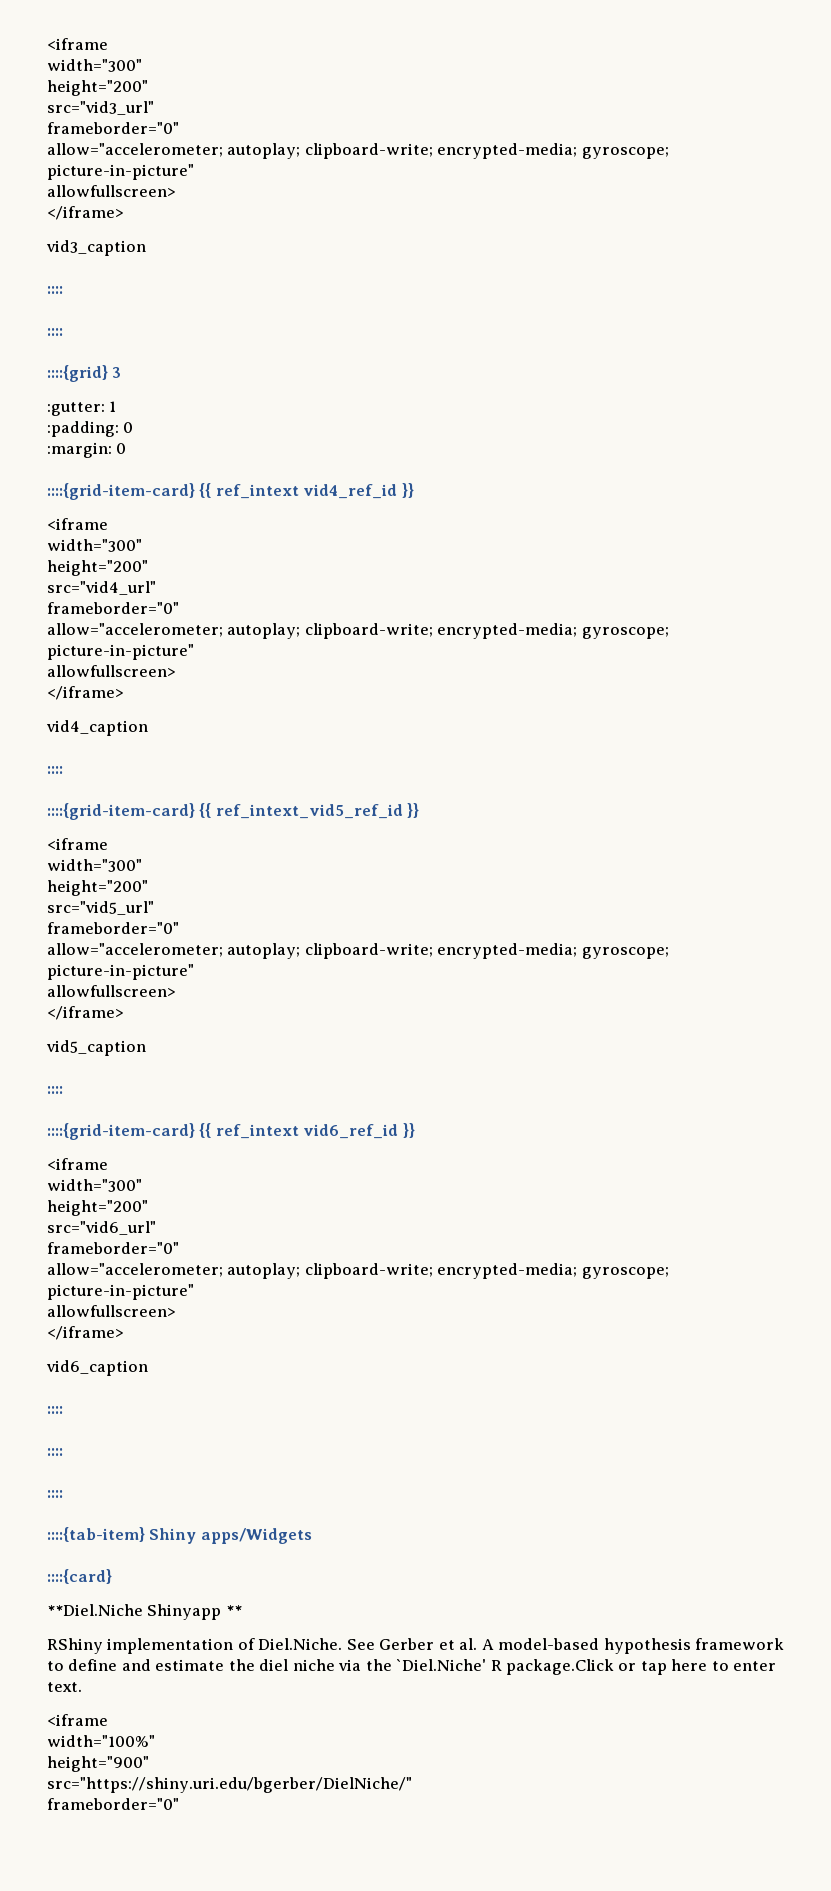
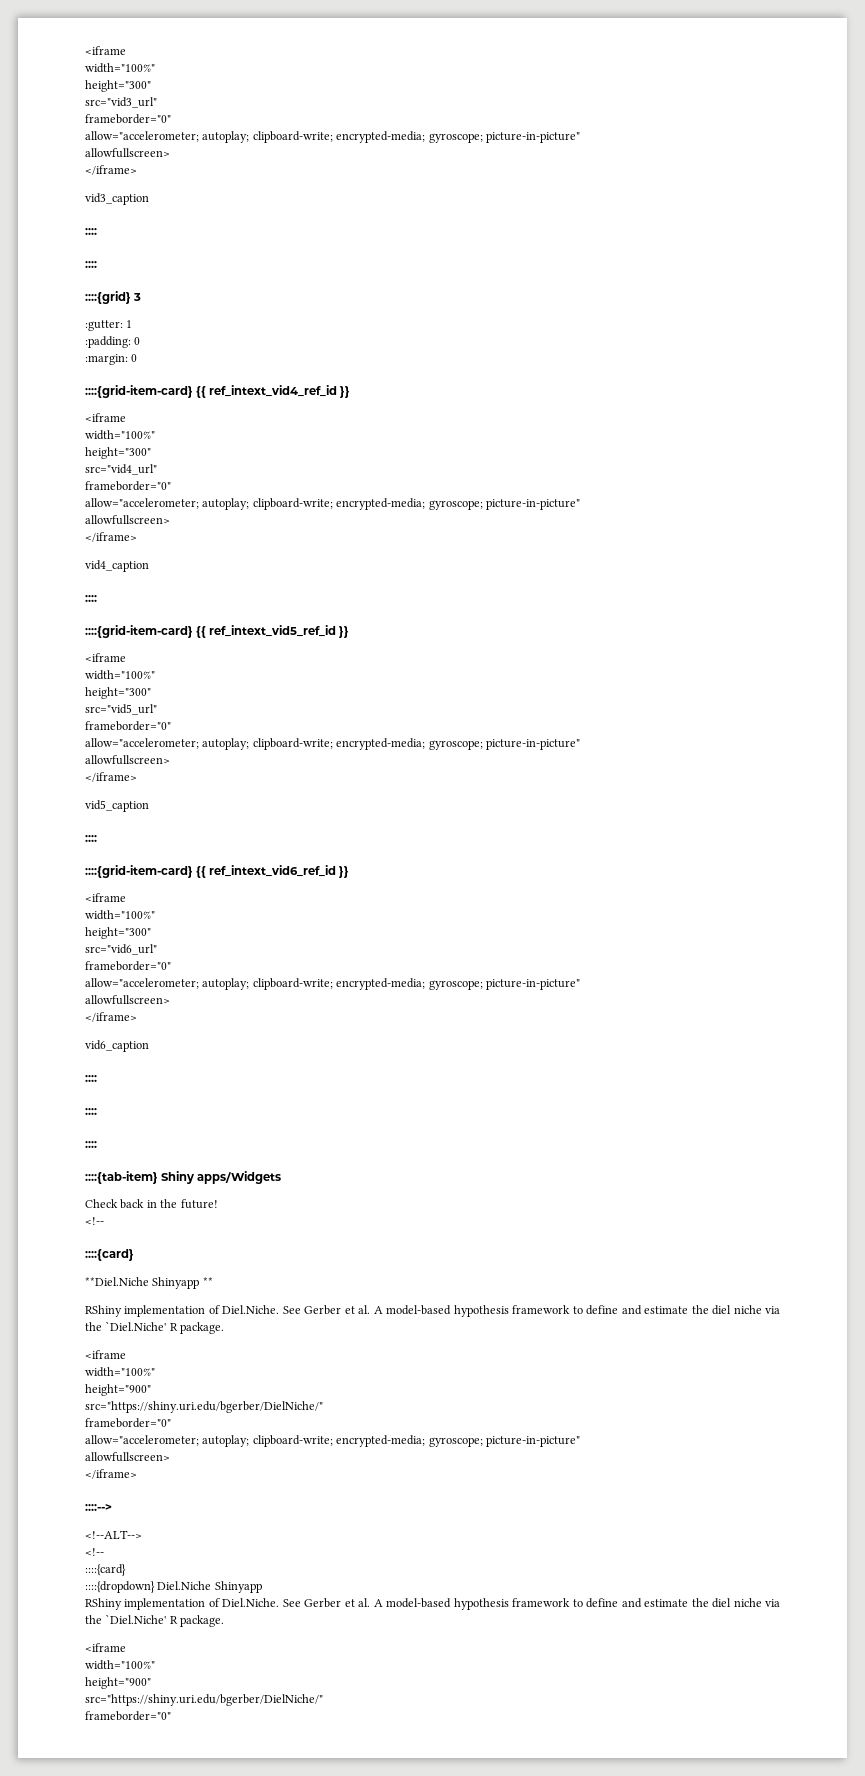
[47,38,108,50] [47,59,142,72] [47,80,148,96] <iframe // width="300" // height="200" -> [85,46,126,55] [85,63,155,73] [85,80,151,92] <iframe // width="100%" // height="300"
[215,483,414,499] [47,518,108,530] [47,539,142,552] [47,560,148,576] ref_intext vid4_ref_id }} // <iframe // width="300" // height="200" -> [209,385,351,398] [85,413,126,422] [85,430,155,440] [85,447,151,459] ref_intext_vid4_ref_id }} // <iframe // width="100%" // height="300"
[47,859,142,872] [47,880,148,896] width="300" // height="200" -> [85,670,155,680] [85,687,151,699] width="100%" // height="300"
[215,1123,415,1139] [47,1158,108,1170] [47,1179,142,1192] [47,1200,148,1216] ref_intext vid6_ref_id }} // <iframe // width="300" // height="200" -> [209,865,350,878] [85,893,126,902] [85,910,155,920] [85,927,151,939] ref_intext_vid6_ref_id }} // <iframe // width="100%" // height="300"
(312, 1536) none -> [85,1199,218,1209] [85,1217,104,1225] // Check back in the future! // <!--
[506,1659,777,1675] [47,1682,82,1692] [47,1714,108,1726] [47,1735,155,1747] [47,1756,149,1772] [47,1777,412,1793] [47,1798,179,1810] package.Click or tap here to enter text. // <iframe // width="100%" // height="900" // src="https://shiny.uri.edu/bgerber/DielNiche/" // frameborder="0" -> [180,1322,225,1334] [85,1350,126,1359] [85,1367,155,1377] [85,1384,151,1396] [85,1401,323,1413] [85,1418,171,1428] [85,1435,580,1447] [85,1452,170,1462] [85,1469,137,1479] [85,1504,112,1511] [85,1530,142,1539] [85,1548,104,1556] [85,1564,126,1576] [85,1581,262,1593] [85,1598,781,1610] [85,1614,225,1627] [85,1643,126,1652] [85,1660,155,1670] [85,1677,151,1689] [85,1694,323,1706] [85,1711,171,1721] package. // <iframe // width="100%" // height="900" // src="https://shiny.uri.edu/bgerber/DielNiche/" // frameborder="0" // allow="accelerometer; autoplay; clipboard-write; encrypted-media; gyroscope; picture-in-picture" // allowfullscreen> // </iframe> // ::::--> // <!--ALT--> // <!-- // ::::{card} // ::::{dropdown} Diel.Niche Shinyapp // RShiny implementation of Diel.Niche. See Gerber et al. A model-based hypothesis framework to define and estimate the diel niche via the `Diel.Niche' R package. // <iframe // width="100%" // height="900" // src="https://shiny.uri.edu/bgerber/DielNiche/" // frameborder="0"

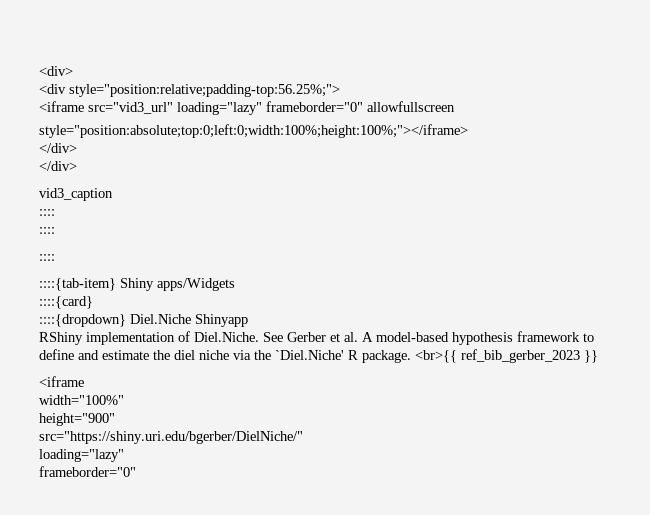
[85,46,126,55] [85,63,155,73] [85,80,151,92] [85,97,157,108] [85,114,171,124] [85,131,580,143] [85,148,170,158] [85,165,137,175] [85,193,149,205] [85,228,97,235] [85,261,97,268] [85,291,142,304] [85,320,133,331] [85,336,141,348] [85,354,138,365] [85,385,351,398] [85,413,126,422] [85,430,155,440] [85,447,151,459] [85,464,157,475] [85,481,171,491] [85,498,580,510] [85,515,170,525] [85,532,137,542] [85,560,149,572] [85,595,97,602] [85,625,350,638] [85,653,126,662] [85,670,155,680] [85,687,151,699] [85,704,157,715] [85,721,171,731] [85,738,580,750] [85,755,170,765] [85,772,137,782] [85,800,149,812] [85,835,97,842] [85,865,350,878] [85,893,126,902] [85,910,155,920] [85,927,151,939] [85,944,157,955] [85,961,171,971] [85,978,580,990] [85,995,170,1005] [85,1012,137,1022] [85,1040,149,1052] [85,1075,97,1082] [85,1108,97,1115] [85,1141,97,1148] [85,1171,282,1184] [85,1199,218,1209] [85,1217,104,1225] [85,1249,134,1261] [85,1277,213,1289] [85,1305,781,1317] [85,1321,225,1334] [85,1350,126,1359] [85,1367,155,1377] [85,1384,151,1396] [85,1401,323,1413] [85,1418,171,1428] [85,1435,580,1447] [85,1452,170,1462] [85,1469,137,1479] [85,1504,112,1511] [85,1530,142,1539] [85,1548,104,1556] <iframe // width="100%" // height="300" // src="vid3_url" // frameborder="0" // allow="accelerometer; autoplay; clipboard-write; encrypted-media; gyroscope; picture-in-picture" // allowfullscreen> // </iframe> // vid3_caption // :::: // :::: // ::::{grid} 3 // :gutter: 1 // :padding: 0 // :margin: 0 // ::::{grid-item-card} {{ ref_intext_vid4_ref_id }} // <iframe // width="100%" // height="300" // src="vid4_url" // frameborder="0" // allow="accelerometer; autoplay; clipboard-write; encrypted-media; gyroscope; picture-in-picture" // allowfullscreen> // </iframe> // vid4_caption // :::: // ::::{grid-item-card} {{ ref_intext_vid5_ref_id }} // <iframe // width="100%" // height="300" // src="vid5_url" // frameborder="0" // allow="accelerometer; autoplay; clipboard-write; encrypted-media; gyroscope; picture-in-picture" // allowfullscreen> // </iframe> // vid5_caption // :::: // ::::{grid-item-card} {{ ref_intext_vid6_ref_id }} // <iframe // width="100%" // height="300" // src="vid6_url" // frameborder="0" // allow="accelerometer; autoplay; clipboard-write; encrypted-media; gyroscope; picture-in-picture" // allowfullscreen> // </iframe> // vid6_caption // :::: // :::: // :::: // ::::{tab-item} Shiny apps/Widgets // Check back in the future! // <!-- // ::::{card} // **Diel.Niche Shinyapp ** // RShiny implementation of Diel.Niche. See Gerber et al. A model-based hypothesis framework to define and estimate the diel niche via the `Diel.Niche' R package. // <iframe // width="100%" // height="900" // src="https://shiny.uri.edu/bgerber/DielNiche/" // frameborder="0" // allow="accelerometer; autoplay; clipboard-write; encrypted-media; gyroscope; picture-in-picture" // allowfullscreen> // </iframe> // ::::--> // <!--ALT--> // <!-- -> [39,66,73,76] [39,84,340,97] [39,101,455,115] [39,124,468,138] [39,143,77,153] [39,161,77,171] [39,188,113,201] [39,209,55,216] [39,227,55,234] [39,254,55,261] [39,278,235,291] <div> // <div style="position:relative;padding-top:56.25%;"> // <iframe src="vid3_url" loading="lazy" frameborder="0" allowfullscreen // style="position:absolute;top:0;left:0;width:100%;height:100%;"></iframe> // </div> // </div> // vid3_caption // :::: // :::: // :::: // ::::{tab-item} Shiny apps/Widgets
[85,1643,126,1652] [85,1660,155,1670] [85,1677,151,1689] [85,1694,323,1706] // <iframe // width="100%" // height="900" // src="https://shiny.uri.edu/bgerber/DielNiche/" -> [415,349,598,363] [39,376,84,387] [39,395,124,405] [39,413,115,426] [39,431,303,444] [39,449,124,462] <br>{{ ref_bib_gerber_2023 }} // <iframe // width="100%" // height="900" // src="https://shiny.uri.edu/bgerber/DielNiche/" // loading="lazy"

